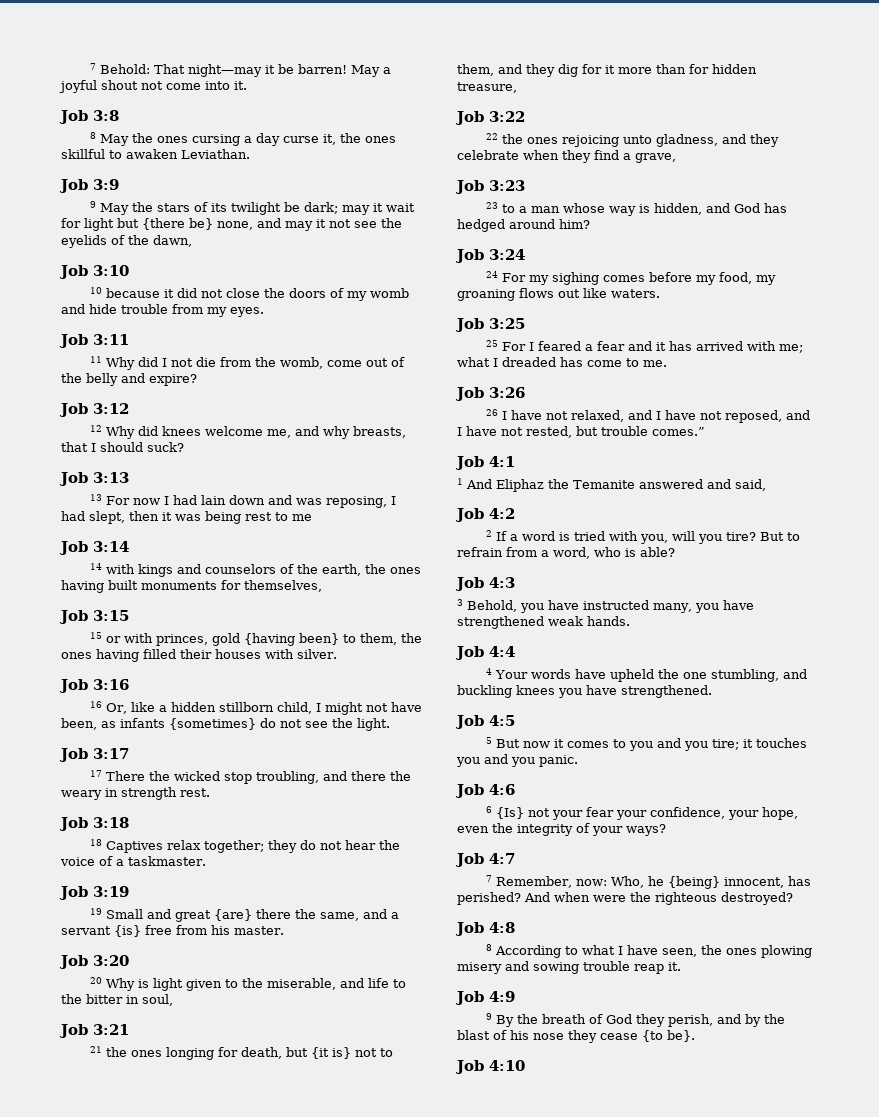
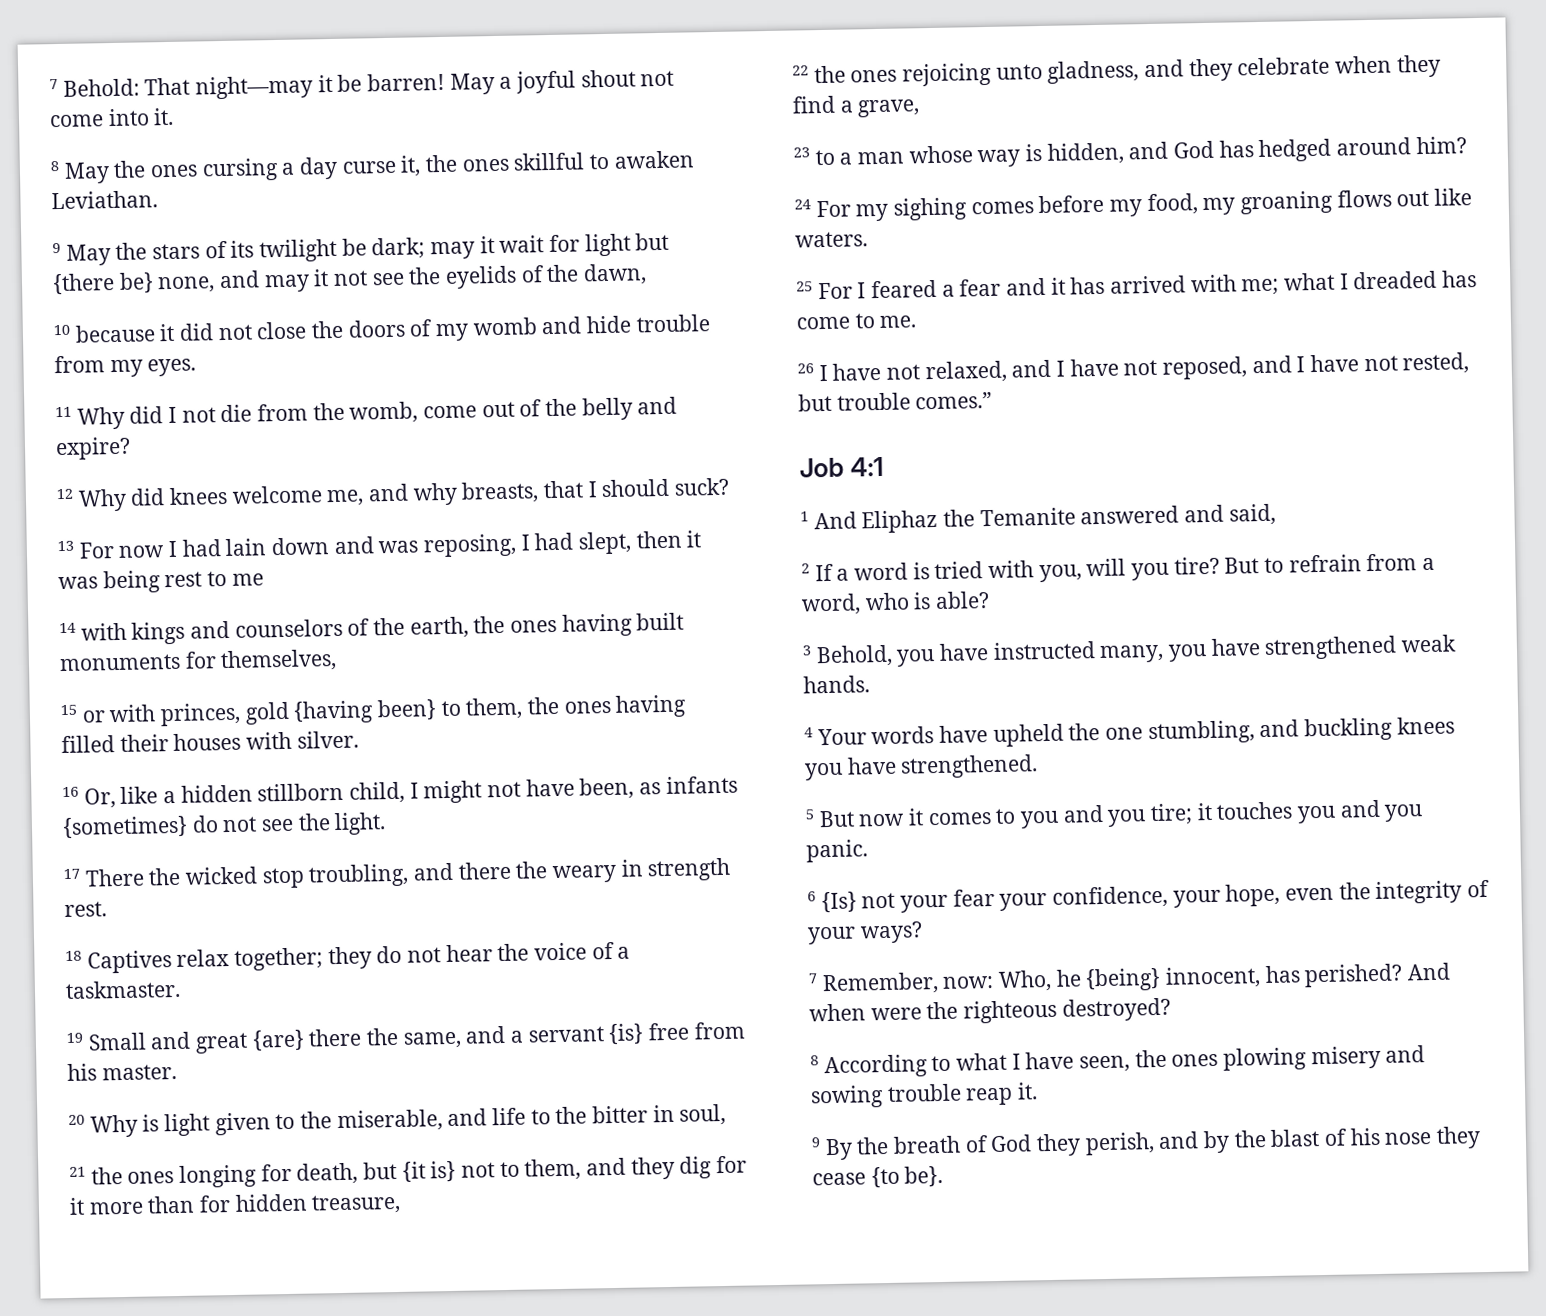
[59,110,119,124] // Job 3:8 -> (175, 116) none
[59,179,119,193] // Job 3:9 -> (158, 200) none
[59,265,129,279] // Job 3:10 -> (648, 274) none
[59,334,129,348] // Job 3:11 -> (197, 367) none
[59,403,129,417] // Job 3:12 -> (131, 448) none
[59,472,129,486] // Job 3:13 -> (731, 486) none
[59,541,129,555] // Job 3:14 -> (264, 579) none
[59,610,129,624] // Job 3:15 -> (338, 660) none
[59,679,129,693] // Job 3:16 -> (359, 739) none
[59,748,129,762] // Job 3:17 -> (387, 824) none
[59,817,129,831] // Job 3:18 -> (107, 909) none
[59,886,129,900] // Job 3:19 -> (181, 989) none
[59,955,129,969] // Job 3:20 -> (177, 1072) none
[59,1024,129,1038] // Job 3:21 -> (727, 1114) none
[455,111,525,125] // Job 3:22 -> (402, 1204) none
[455,180,525,194] // Job 3:23 -> (921, 108) none
[455,249,525,263] // Job 3:24 -> (1467, 145) none
[455,318,525,332] // Job 3:25 -> (868, 239) none
[455,387,525,401] // Job 3:26 -> (917, 321) none
[455,508,515,522] // Job 4:2 -> (1276, 514) none
[455,577,515,591] // Job 4:3 -> (991, 600) none
[455,646,515,660] // Job 4:4 -> (870, 684) none
[455,715,515,729] // Job 4:5 -> (1039, 766) none
[455,784,515,798] // Job 4:6 -> (868, 851) none
[455,853,515,867] // Job 4:7 -> (923, 932) none
[455,922,515,936] // Job 4:8 -> (1171, 1009) none
[455,991,515,1005] // Job 4:9 -> (1039, 1091) none
[455,1060,525,1074] // Job 4:10 -> (944, 1176) none

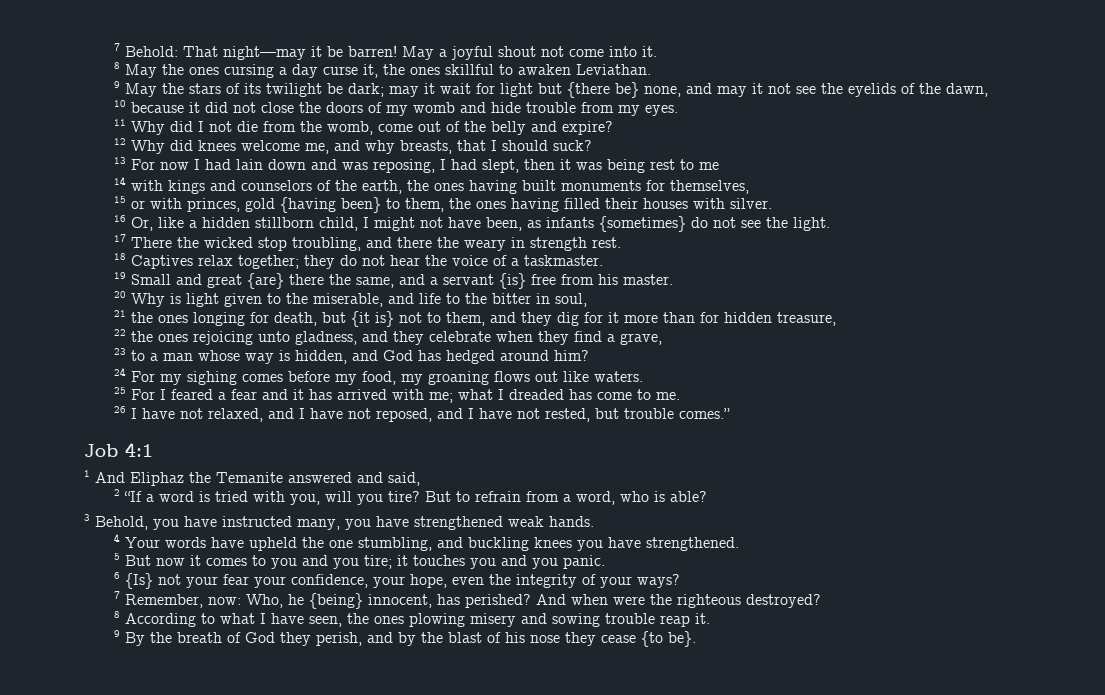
[814,563,834,582] If -> [124,491,143,502] “If

